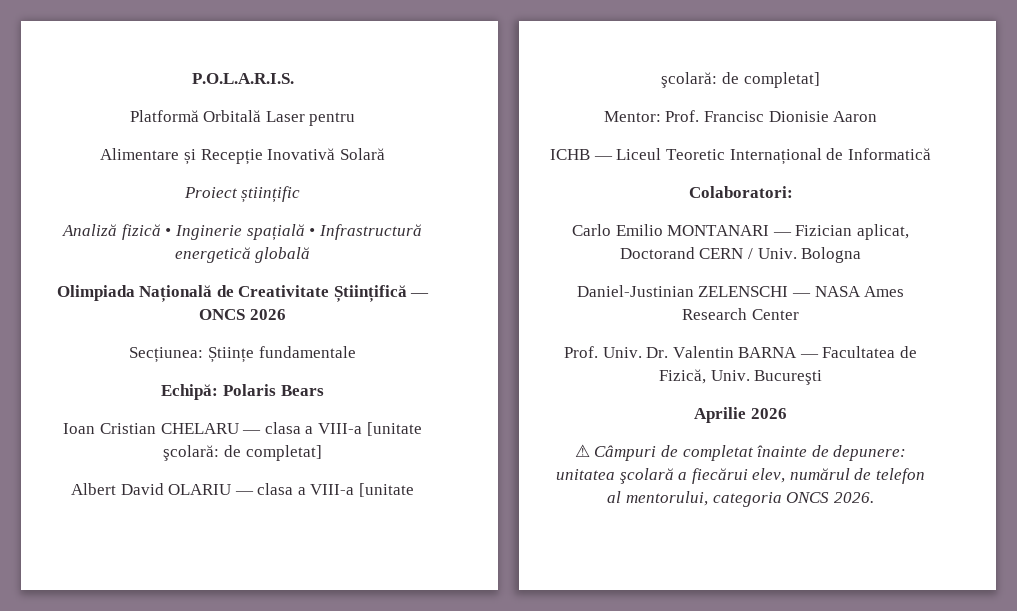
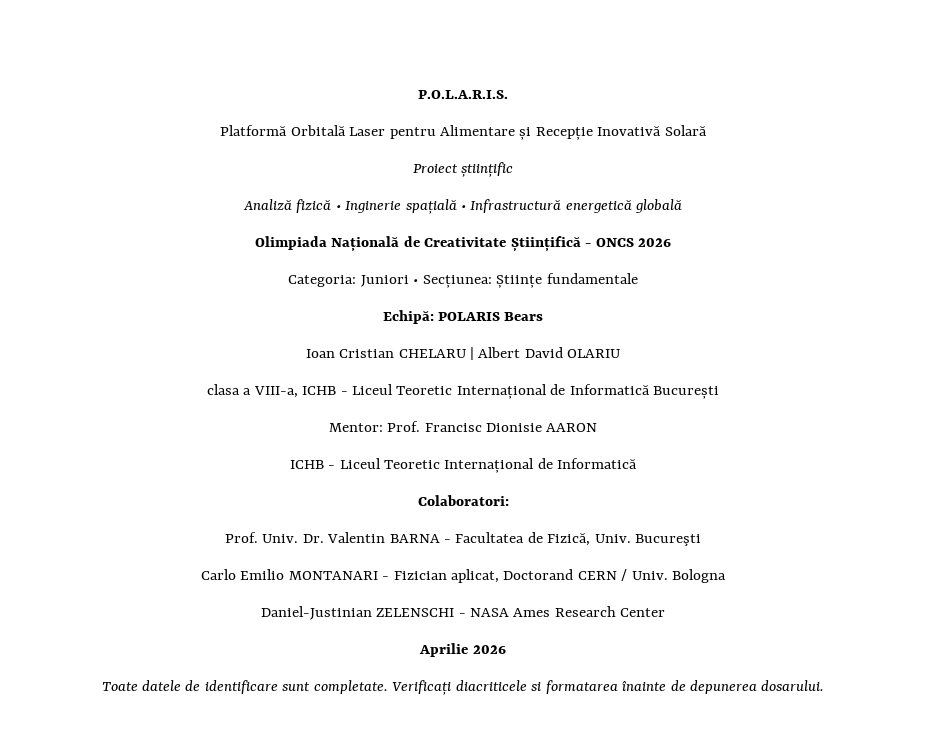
(356, 119) // -> (436, 133) none
[410,293,430,297] — -> [585,243,592,247] -
(286, 314) none -> [288,275,419,287] Categoria: Juniori •
[223,384,276,396] Polaris -> [438,312,500,321] POLARIS
[242,422,422,436] [163,445,322,461] — clasa a VIII-a [unitate şcolară: de completat] // -> [469,347,474,360] |
[234,483,415,497] [661,72,820,88] — clasa a VIII-a [unitate şcolară: de completat] -> [206,384,720,399] // clasa a VIII-a, ICHB - Liceul Teoretic Internațional de Informatică București
[833,111,878,122] [550,149,613,160] Aaron // ICHB — -> [546,423,598,432] [289,460,336,469] AARON // ICHB -
(793, 192) none -> [224,532,702,546] // Prof. Univ. Dr. Valentin BARNA - Facultatea de Fizică, Univ. Bucureşti
[772,232,792,236] — -> [382,576,390,580] -
[792,293,811,297] — -> [458,613,466,617] -
[563,346,918,358] [658,369,823,385] [694,407,787,423] [574,444,907,461] [555,468,926,484] [607,491,874,507] Prof. Univ. Dr. Valentin BARNA — Facultatea de Fizică, Univ. Bucureşti // Aprilie 2026 // ⚠ Câmpuri de completat înainte de depunere: unitatea şcolară a fiecărui elev, numărul de telefon al mentorului, categoria ONCS 2026. -> [419,643,506,657] [101,680,825,695] Aprilie 2026 // Toate datele de identificare sunt completate. Verificați diacriticele si formatarea înainte de depunerea dosarului.

